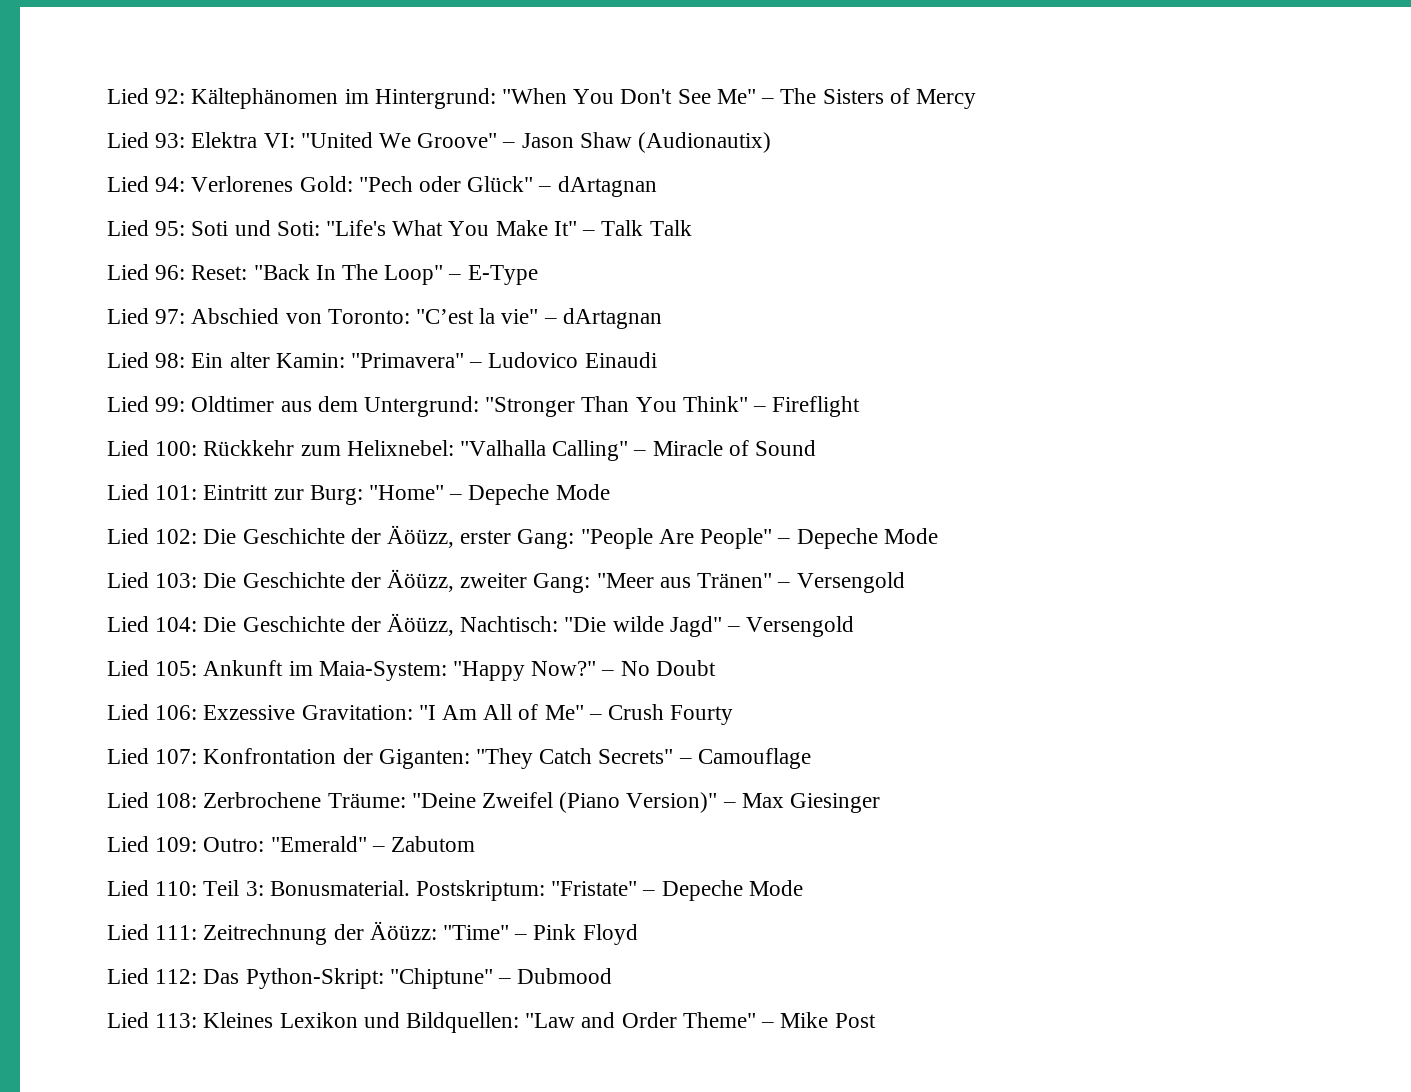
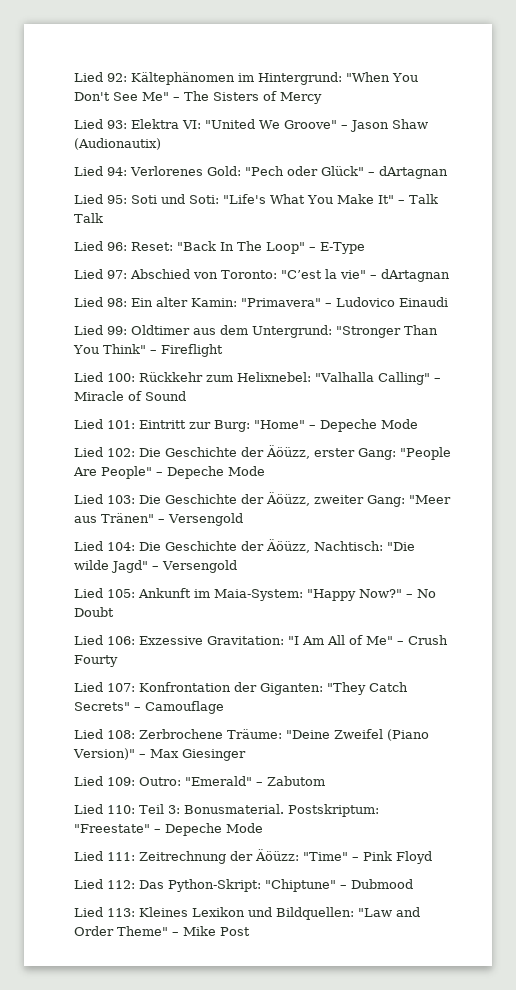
[551,881,638,896] "Fristate" -> [74,824,150,833] "Freestate"

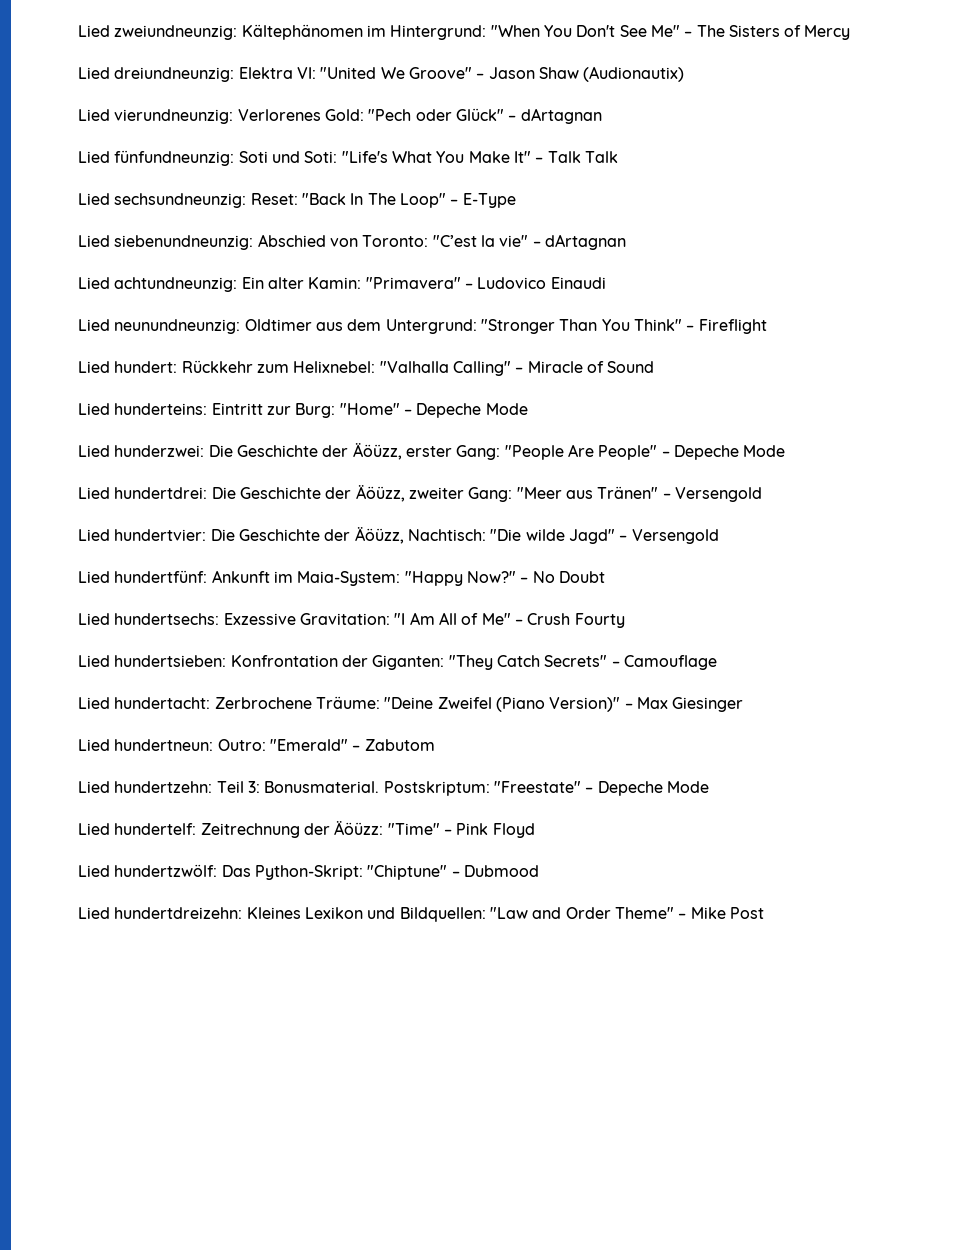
[74,72,127,82] Lied 92: -> [78,25,238,40] Lied zweiundneunzig:
[107,120,127,129] 93: -> [114,67,235,82] dreiundneunzig:
[107,167,127,176] 94: -> [114,109,234,124] vierundneunzig:
[107,195,127,204] 95: -> [114,150,235,166] fünfundneunzig:
[107,242,127,251] 96: -> [114,193,247,208] sechsundneunzig:
[107,270,127,279] 97: -> [114,235,254,250] siebenundneunzig:
[107,298,127,307] 98: -> [114,277,238,292] achtundneunzig:
[107,326,127,335] 99: -> [114,319,241,334] neunundneunzig:
[107,373,135,382] 100: -> [114,361,178,373] hundert:
[107,420,135,429] 101: -> [114,403,208,415] hunderteins:
[107,448,135,457] 102: -> [114,445,205,457] hunderzwei:
[107,495,135,504] 103: -> [114,487,208,499] hundertdrei:
[107,542,135,551] 104: -> [114,529,207,541] hundertvier:
[107,589,135,598] 105: -> [114,570,208,583] hundertfünf:
[107,636,135,645] 106: -> [114,613,220,625] hundertsechs:
[107,683,135,692] 107: -> [114,655,227,667] hundertsieben:
[107,730,135,739] 108: -> [114,697,211,709] hundertacht:
[107,777,135,786] 109: -> [114,739,214,751] hundertneun:
[107,805,135,814] 110: -> [114,781,213,793] hundertzehn:
[107,852,135,861] 111: -> [114,823,197,835] hundertelf:
[107,880,135,889] 112: -> [114,864,218,877] hundertzwölf:
[107,908,135,917] 113: -> [114,907,243,919] hundertdreizehn:

